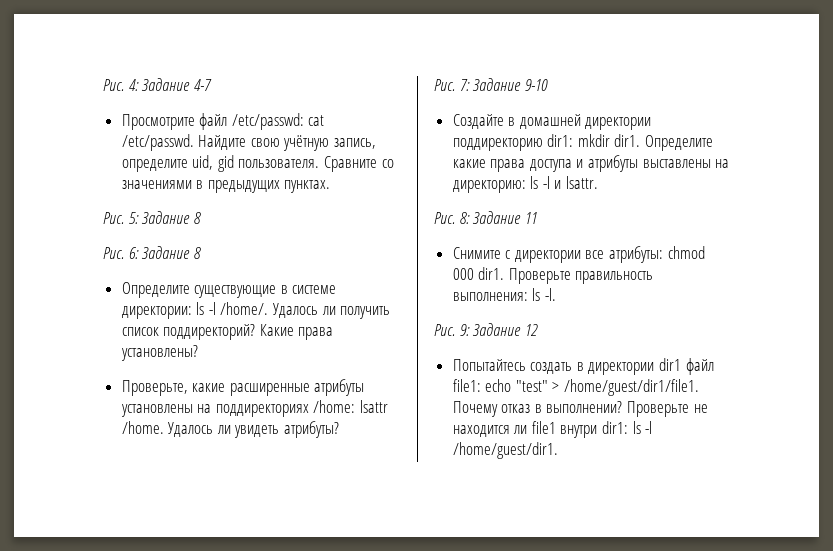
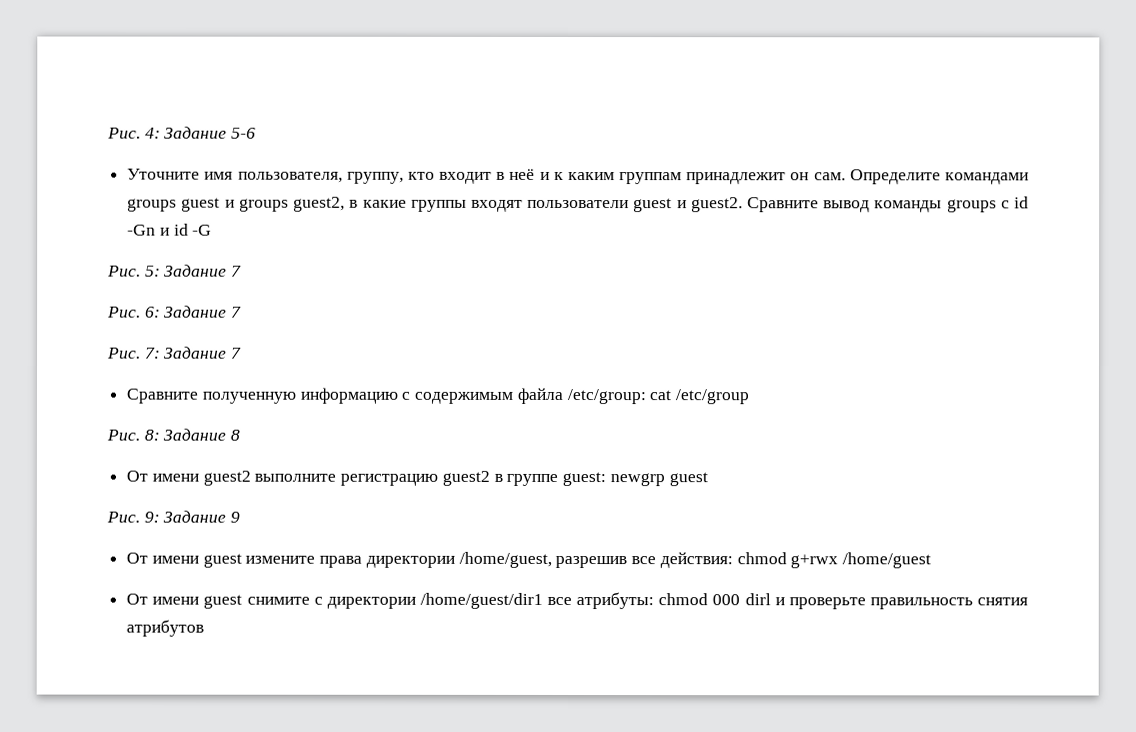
[193,79,212,91] [121,113,325,130] [121,134,377,151] [121,155,394,172] [121,180,331,193] 4-7 // Просмотрите файл /etc/passwd: cat /etc/passwd. Найдите свою учётную запись, определите uid, gid пользователя. Сравните со значениями в предыдущих пунктах. -> [231,127,257,139] [127,168,1029,185] [127,196,1030,213] [127,223,213,236] 5-6 // Уточните имя пользователя, группу, кто входит в неё и к каким группам принадлежит он сам. Определите командами groups guest и groups guest2, в какие группы входят пользователи guest и guest2. Сравните вывод команды groups с id -Gn и id -G
[193,212,201,224] 8 -> [231,265,243,277] 7
[193,247,201,259] [121,282,337,298] [121,302,391,319] [121,324,334,340] [120,345,198,361] [121,379,365,396] [120,400,389,417] [121,421,340,438] [434,78,548,91] [452,114,652,130] [452,134,714,151] [452,155,730,172] [452,176,599,193] [434,211,537,224] [452,247,501,259] 8 // Определите существующие в системе директории: ls -l /home/. Удалось ли получить список поддиректорий? Какие права установлены? // Проверьте, какие расширенные атрибуты установлены на поддиректориях /home: lsattr /home. Удалось ли увидеть атрибуты? // Рис. 7: Задание 9-10 // Создайте в домашней директории поддиректорию dir1: mkdir dir1. Определите какие права доступа и атрибуты выставлены на директорию: ls -l и lsattr. // Рис. 8: Задание 11 // Снимите -> [231,306,243,318] [107,346,243,359] [126,387,750,405] [106,428,241,441] [126,470,708,487] [106,510,241,523] [126,551,931,569] [126,593,310,609] 7 // Рис. 7: Задание 7 // Сравните полученную информацию с содержимым файла /etc/group: cat /etc/group // Рис. 8: Задание 8 // От имени guest2 выполните регистрацию guest2 в группе guest: newgrp guest // Рис. 9: Задание 9 // От имени guest измените права директории /home/guest, разрешив все действия: chmod g+rwx /home/guest // От имени guest снимите
(581, 256) none -> [419,592,543,609] /home/guest/dir1
[478,267,654,284] [452,288,556,301] [434,323,538,336] [452,358,714,375] [452,379,700,396] [452,401,708,417] [452,421,653,438] [452,442,558,459] dir1. Проверьте правильность выполнения: ls -l. // Рис. 9: Задание 12 // Попытайтесь создать в директории dir1 файл file1: echo "test" > /home/guest/dir1/file1. Почему отказ в выполнении? Проверьте не находится ли file1 внутри dir1: ls -l /home/guest/dir1. -> [744,593,1028,610] [126,619,205,637] dirl и проверьте правильность снятия атрибутов

